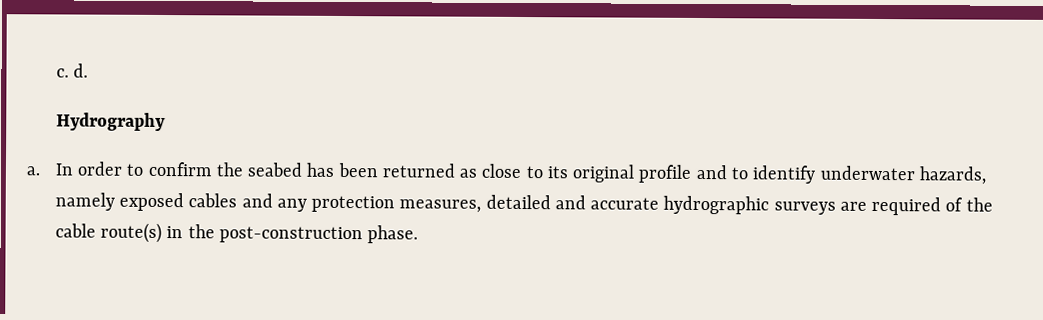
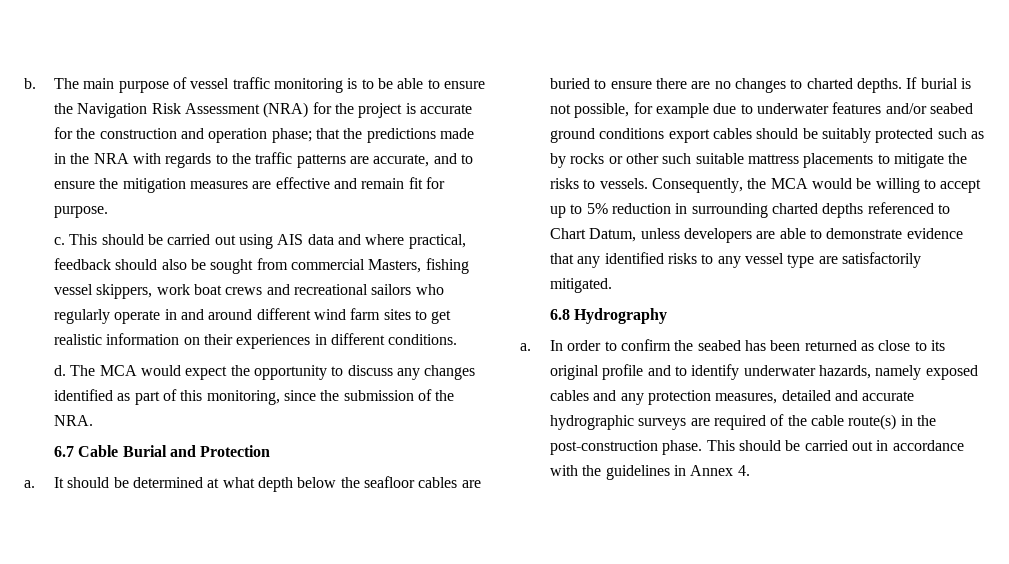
[55,63,88,78] c. d. // -> [24,77,485,93] [54,102,472,118] [54,127,474,143] [54,152,473,168] [54,177,445,193] [54,206,109,218] [54,234,466,249] [54,258,469,274] [54,284,444,299] [54,308,452,324] [54,333,458,349] [54,365,476,380] [54,389,455,405] [54,415,94,426] [54,445,271,457] [24,476,481,492] [550,77,971,93] [550,102,973,118] [550,128,984,143] [550,153,968,168] [550,178,982,193] [550,202,950,218] [550,228,963,243] [550,252,921,268] [550,278,613,293] [550,309,571,320] b. The main purpose of vessel traffic monitoring is to be able to ensure the Navigation Risk Assessment (NRA) for the project is accurate for the construction and operation phase; that the predictions made in the NRA with regards to the traffic patterns are accurate, and to ensure the mitigation measures are effective and remain fit for purpose. // c. This should be carried out using AIS data and where practical, feedback should also be sought from commercial Masters, fishing vessel skippers, work boat crews and recreational sailors who regularly operate in and around different wind farm sites to get realistic information on their experiences in different conditions. // d. The MCA would expect the opportunity to discuss any changes identified as part of this monitoring, since the submission of the NRA. // 6.7 Cable Burial and Protection // a. It should be determined at what depth below the seafloor cables are buried to ensure there are no changes to charted depths. If burial is not possible, for example due to underwater features and/or seabed ground conditions export cables should be suitably protected such as by rocks or other such suitable mattress placements to mitigate the risks to vessels. Consequently, the MCA would be willing to accept up to 5% reduction in surrounding charted depths referenced to Chart Datum, unless developers are able to demonstrate evidence that any identified risks to any vessel type are satisfactorily mitigated. // 6.8
(419, 234) none -> [706,440,964,451] [550,465,750,480] This should be carried out in accordance with the guidelines in Annex 4.

